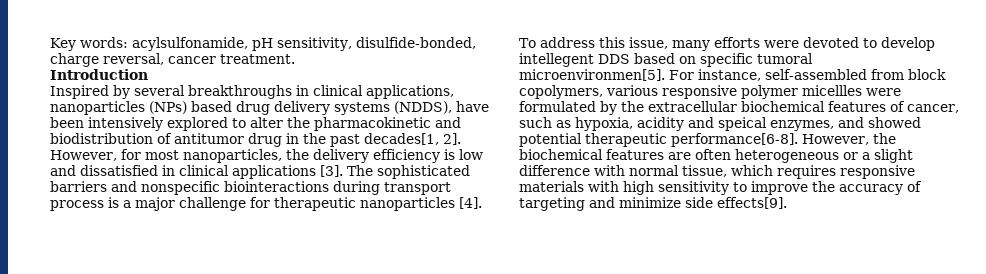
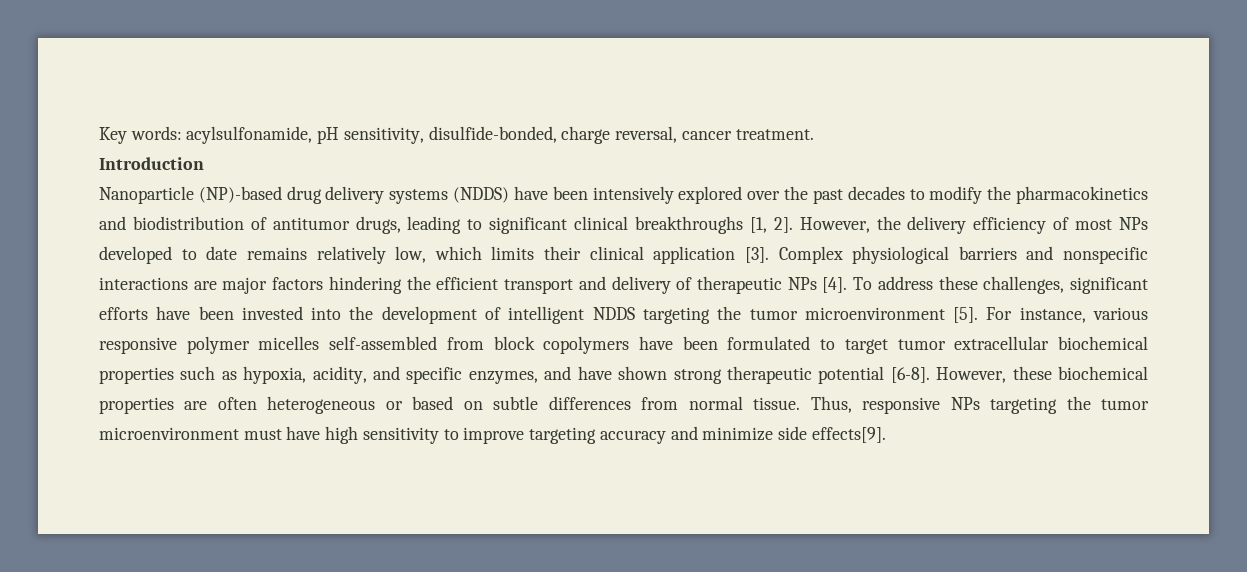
[50,85,454,99] [50,101,232,115] Inspired by several breakthroughs in clinical applications, nanoparticles (NPs) based -> [99,186,282,204] Nanoparticle (NP)-based
[394,101,452,114] (NDDS), -> [453,187,510,203] (NDDS)
[232,117,461,131] [50,133,461,147] [50,149,483,163] [50,165,470,179] [50,181,451,195] [50,197,482,211] [519,37,935,51] [519,53,813,67] [519,69,946,81] [519,85,901,99] [519,101,959,115] [519,117,921,131] [519,133,896,147] [519,149,913,163] [519,165,915,179] [519,181,922,195] [519,197,585,211] to alter the pharmacokinetic and biodistribution of antitumor drug in the past decades[1, 2]. However, for most nanoparticles, the delivery efficiency is low and dissatisfied in clinical applications [3]. The sophisticated barriers and nonspecific biointeractions during transport process is a major challenge for therapeutic nanoparticles [4]. To address this issue, many efforts were devoted to develop intellegent DDS based on specific tumoral microenvironmen[5]. For instance, self-assembled from block copolymers, various responsive polymer micellles were formulated by the extracellular biochemical features of cancer, such as hypoxia, acidity and speical enzymes, and showed potential therapeutic performance[6-8]. However, the biochemical features are often heterogeneous or a slight difference with normal tissue, which requires responsive materials with high sensitivity to improve the accuracy of targeting -> [747,186,1149,204] [99,216,1149,234] [99,246,1148,264] [99,276,1148,294] [99,306,1148,324] [99,336,1148,354] [99,366,1148,384] [99,396,1150,414] [99,426,666,444] over the past decades to modify the pharmacokinetics and biodistribution of antitumor drugs, leading to significant clinical breakthroughs [1, 2]. However, the delivery efficiency of most NPs developed to date remains relatively low, which limits their clinical application [3]. Complex physiological barriers and nonspecific interactions are major factors hindering the efficient transport and delivery of therapeutic NPs [4]. To address these challenges, significant efforts have been invested into the development of intelligent NDDS targeting the tumor microenvironment [5]. For instance, various responsive polymer micelles self-assembled from block copolymers have been formulated to target tumor extracellular biochemical properties such as hypoxia, acidity, and specific enzymes, and have shown strong therapeutic potential [6-8]. However, these biochemical properties are often heterogeneous or based on subtle differences from normal tissue. Thus, responsive NPs targeting the tumor microenvironment must have high sensitivity to improve targeting accuracy

